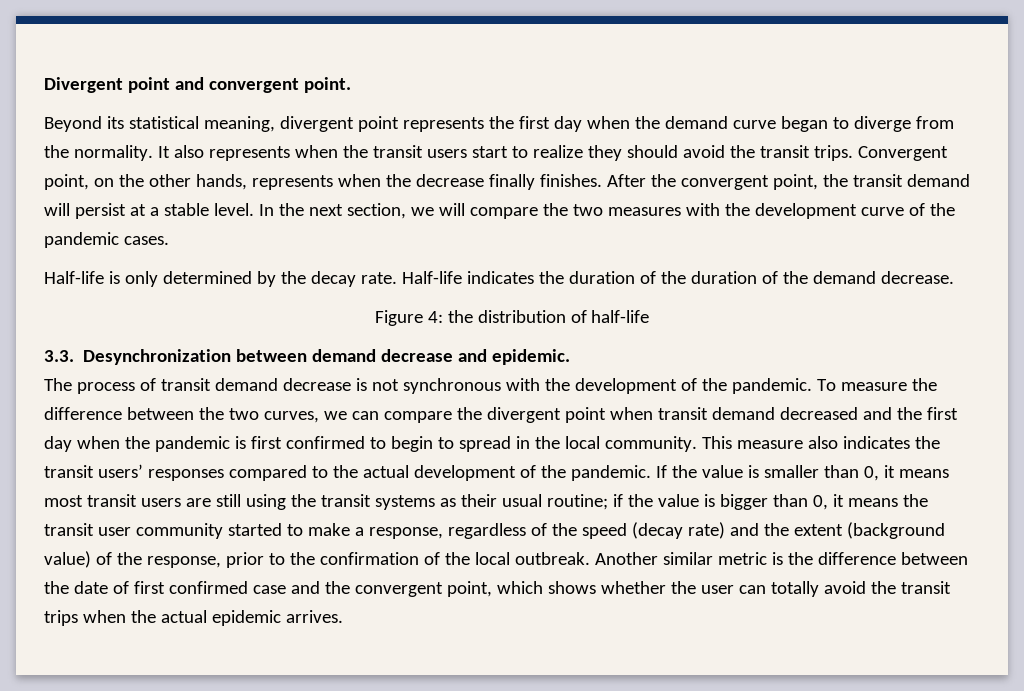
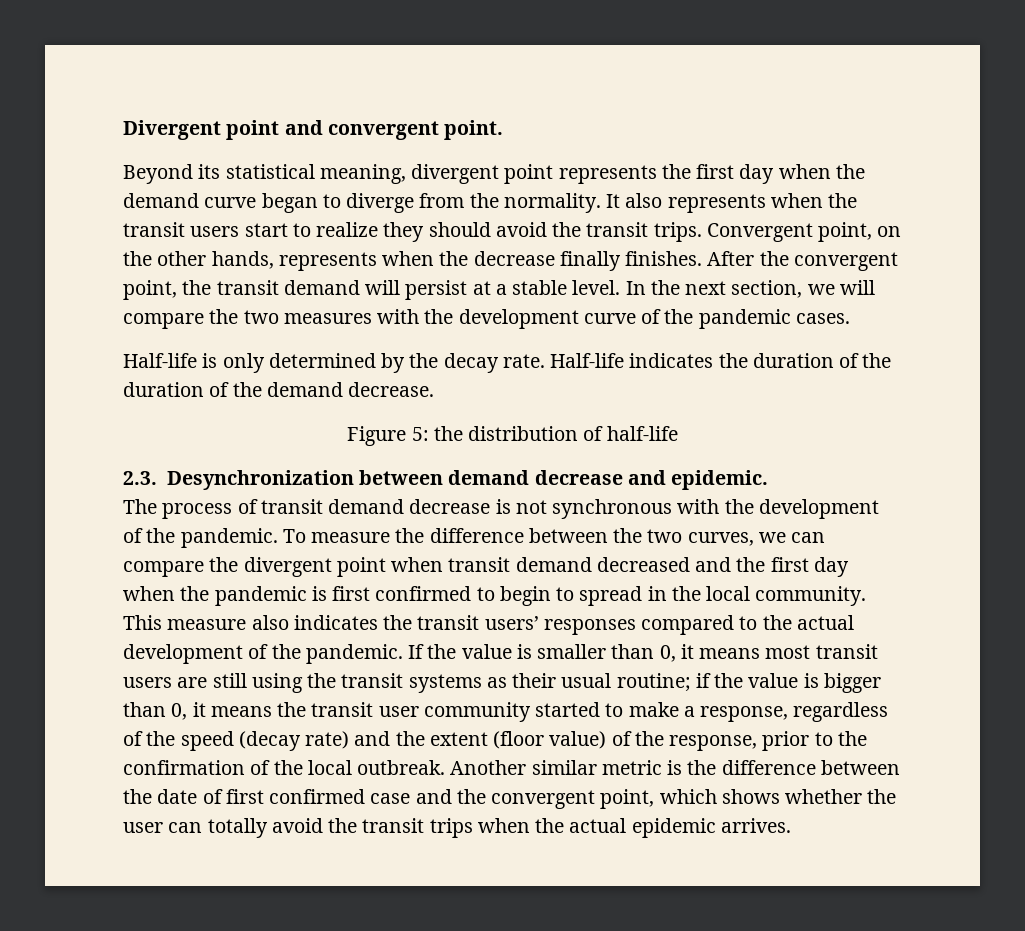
[427,311,443,323] 4: -> [411,427,429,441] 5:
[44,350,74,362] 3.3. -> [123,471,157,485] 2.3.
[846,522,945,539] (background -> [493,731,545,749] (floor

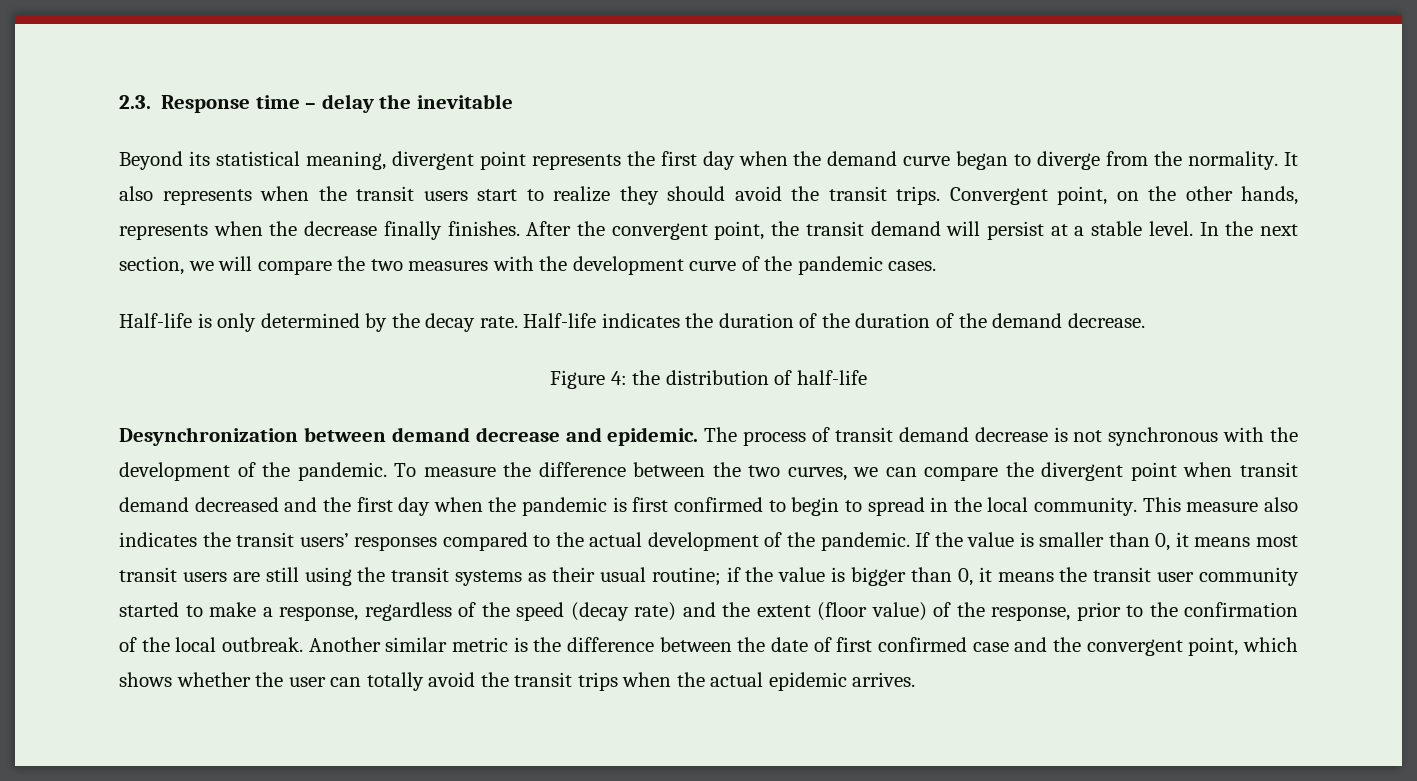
[123,120,504,140] Divergent point and convergent point. -> [119,94,513,113] 2.3. Response time – delay the inevitable
[411,427,429,441] 5: -> [610,371,627,385] 4:
[123,471,157,485] 2.3. -> (867, 377) none
(769, 480) // -> (699, 436) none

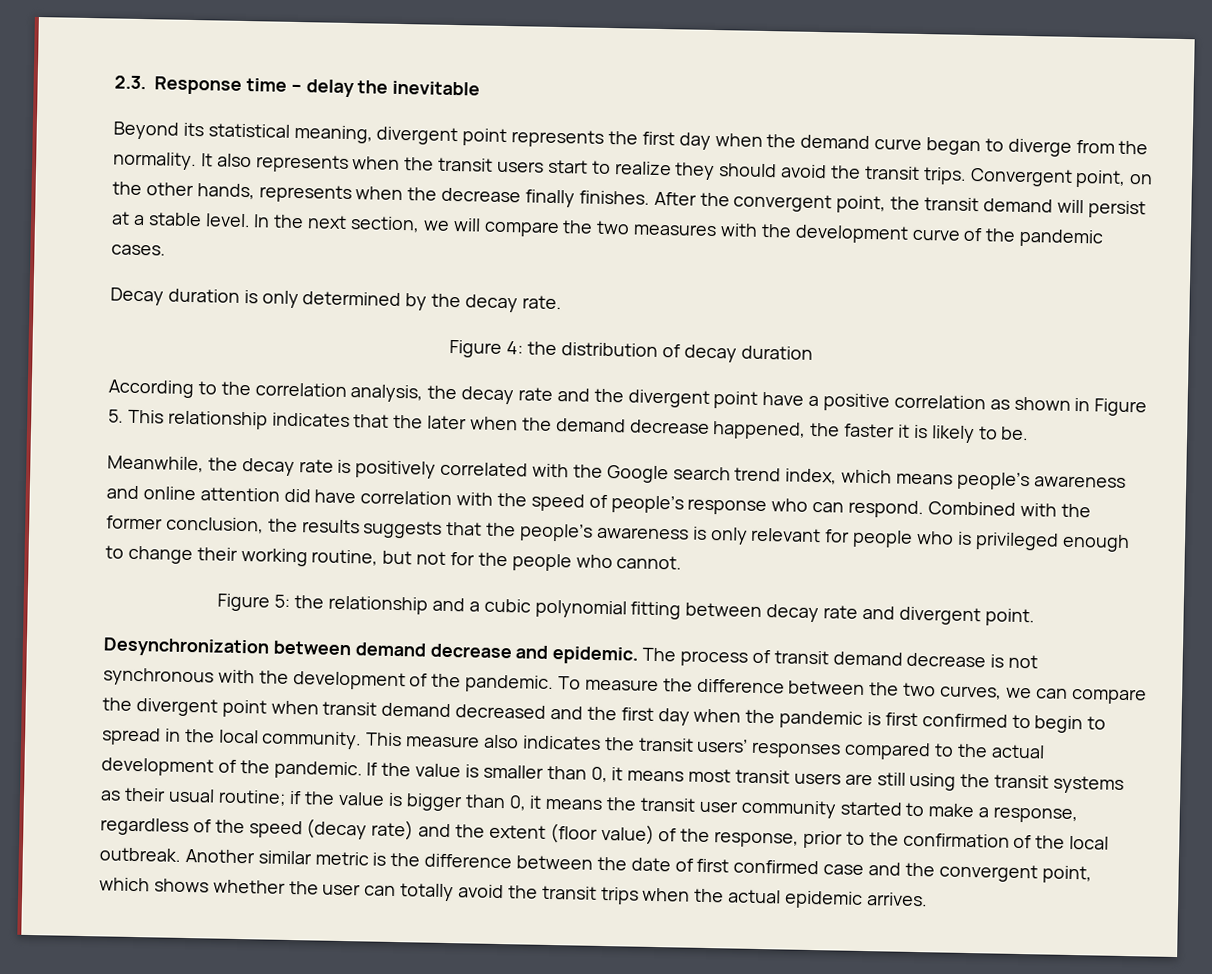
[119,313,192,328] Half-life -> [110,287,240,306] Decay duration
[523,313,1145,328] Half-life indicates the duration of the duration of the demand decrease. -> (562, 302) none
[796,370,867,385] half-life -> [683,344,813,363] [108,379,1148,417] [108,409,1030,444] [107,455,1126,491] [106,485,1091,519] [106,515,1130,553] [105,545,683,572] [217,593,1035,627] decay duration // According to the correlation analysis, the decay rate and the divergent point have a positive correlation as shown in Figure 5. This relationship indicates that the later when the demand decrease happened, the faster it is likely to be. // Meanwhile, the decay rate is positively correlated with the Google search trend index, which means people’s awareness and online attention did have correlation with the speed of people’s response who can respond. Combined with the former conclusion, the results suggests that the people’s awareness is only relevant for people who is privileged enough to change their working routine, but not for the people who cannot. // Figure 5: the relationship and a cubic polynomial fitting between decay rate and divergent point.

